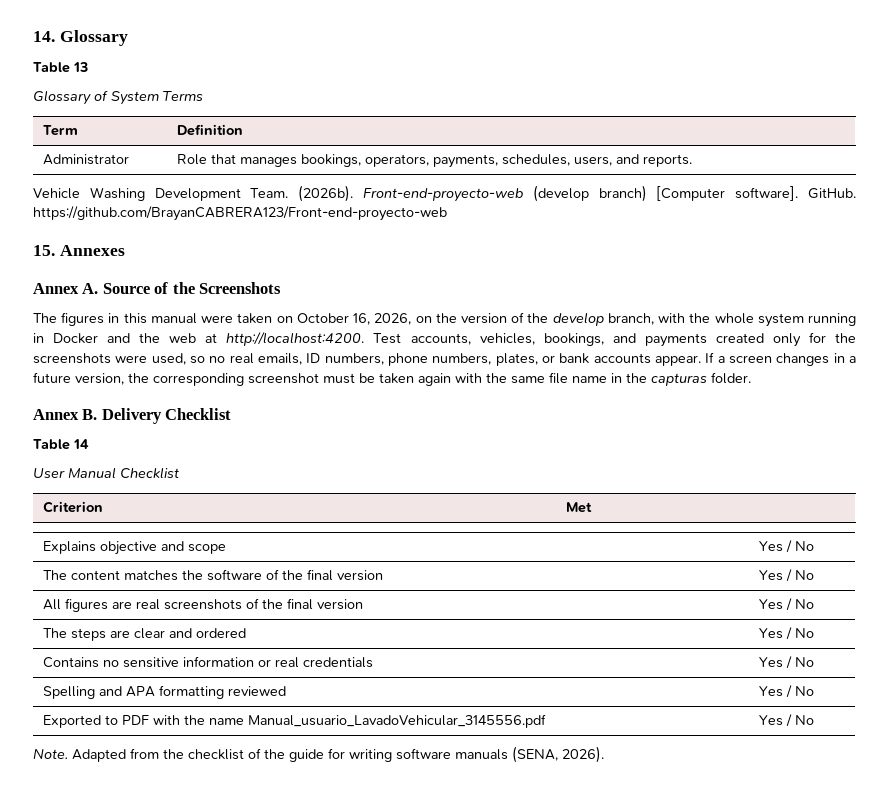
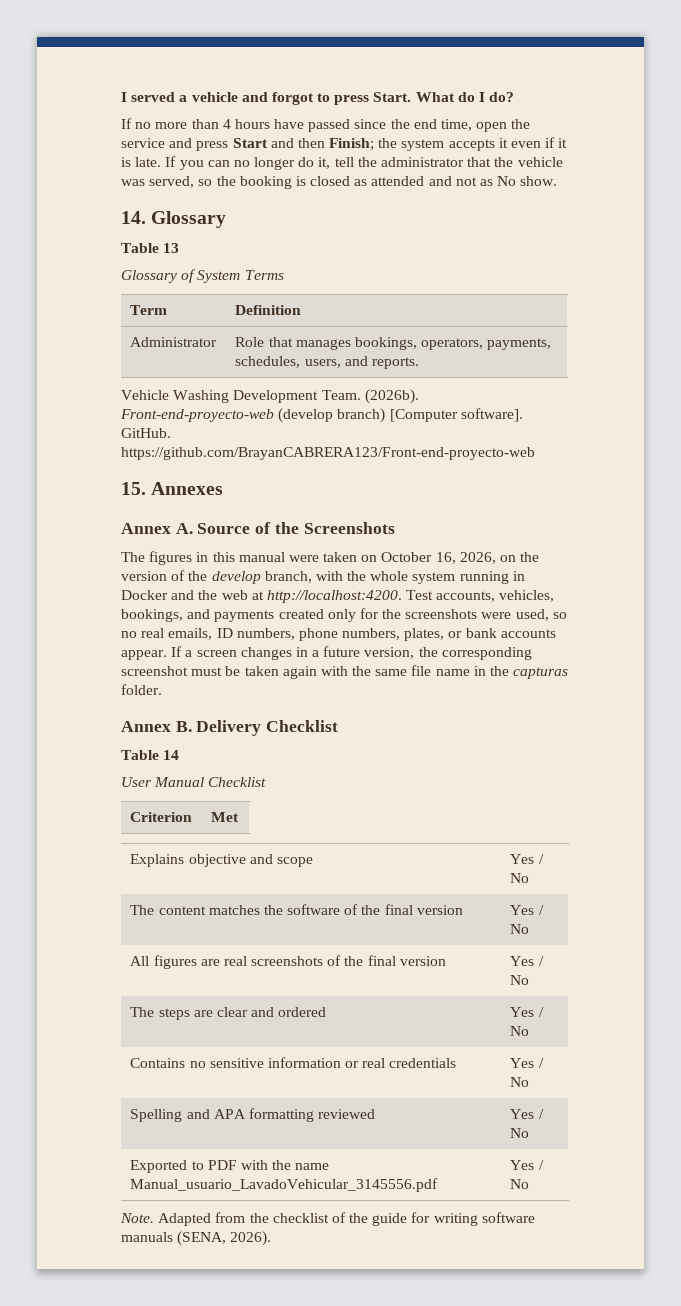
(33, 36) none -> [121,92,515,105] [121,118,531,132] [121,137,568,151] [121,156,563,170] [121,176,558,189] I served a vehicle and forgot to press Start. What do I do? // If no more than 4 hours have passed since the end time, open the service and press Start and then Finish; the system accepts it even if it is late. If you can no longer do it, tell the administrator that the vehicle was served, so the booking is closed as attended and not as No show. //

